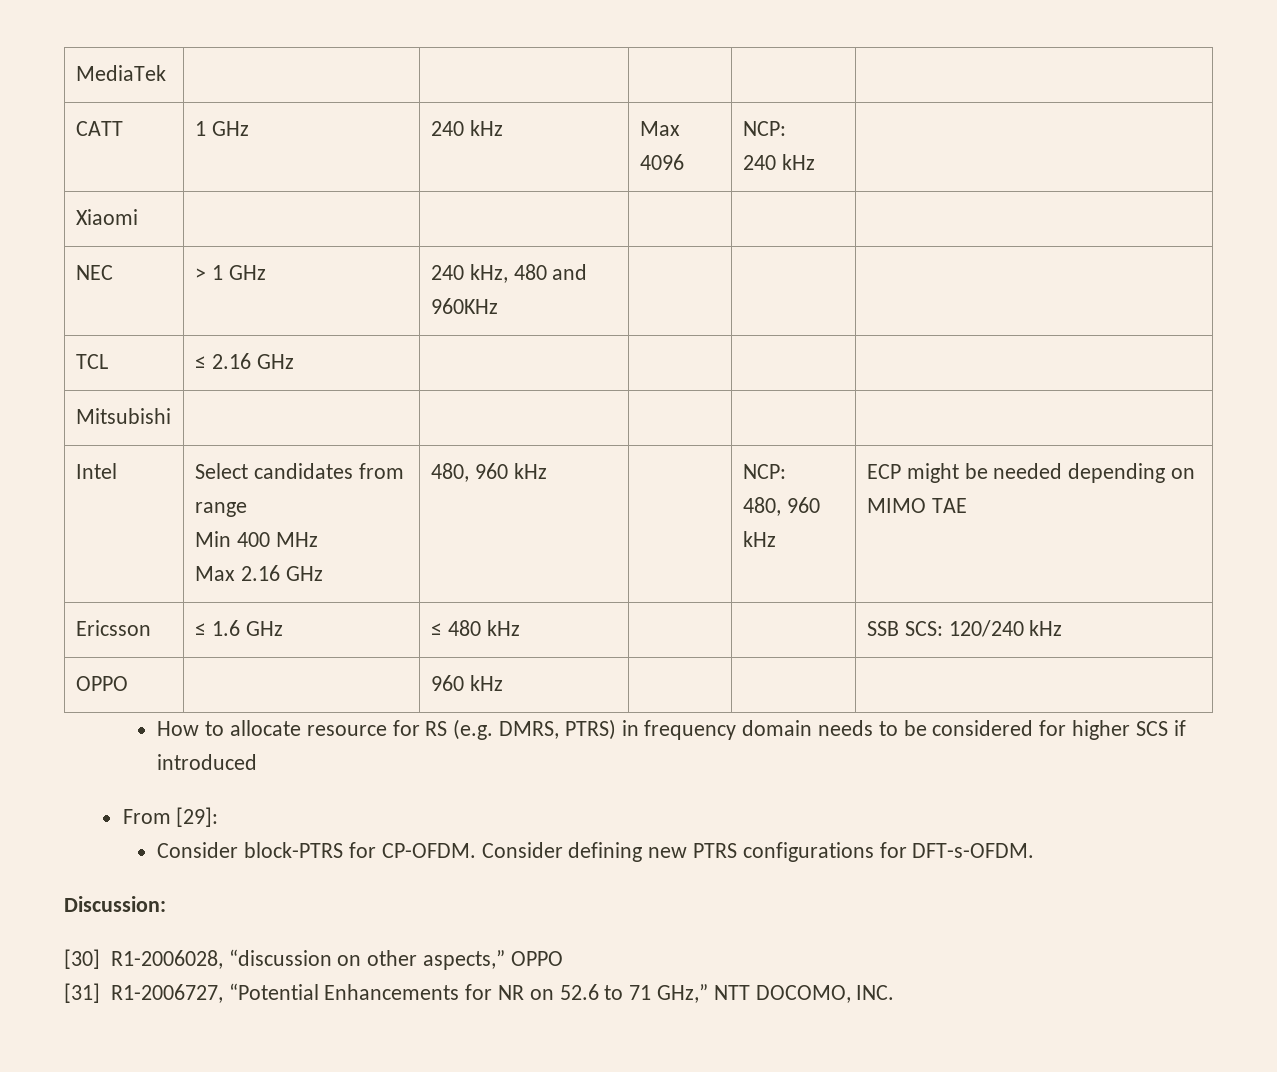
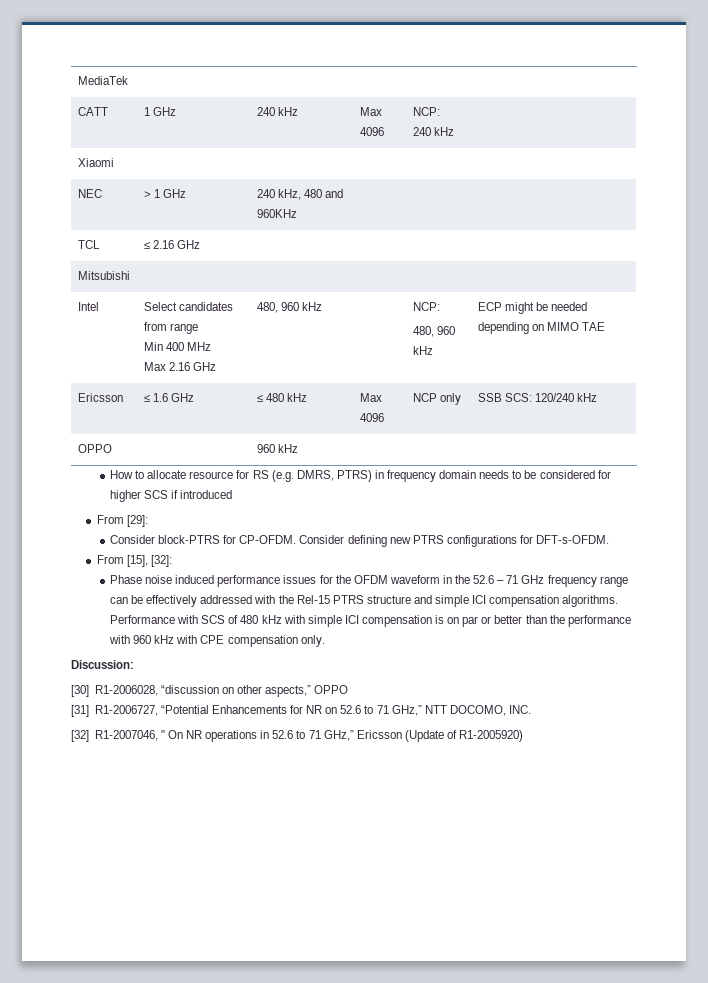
(520, 628) | -> [359,393,382,402] [359,413,384,422] [412,393,461,405] Max 4096 | NCP only
(1035, 850) none -> [96,555,173,567] [110,575,628,587] [110,595,619,607] [110,615,631,627] [109,635,325,647] // From [15], [32]: // Phase noise induced performance issues for the OFDM waveform in the 52.6 – 71 GHz frequency range can be effectively addressed with the Rel-15 PTRS structure and simple ICI compensation algorithms. Performance with SCS of 480 kHz with simple ICI compensation is on par or better than the performance with 960 kHz with CPE compensation only.
(895, 992) none -> [71,730,524,742] // [32] R1-2007046, " On NR operations in 52.6 to 71 GHz,” Ericsson (Update of R1-2005920)

